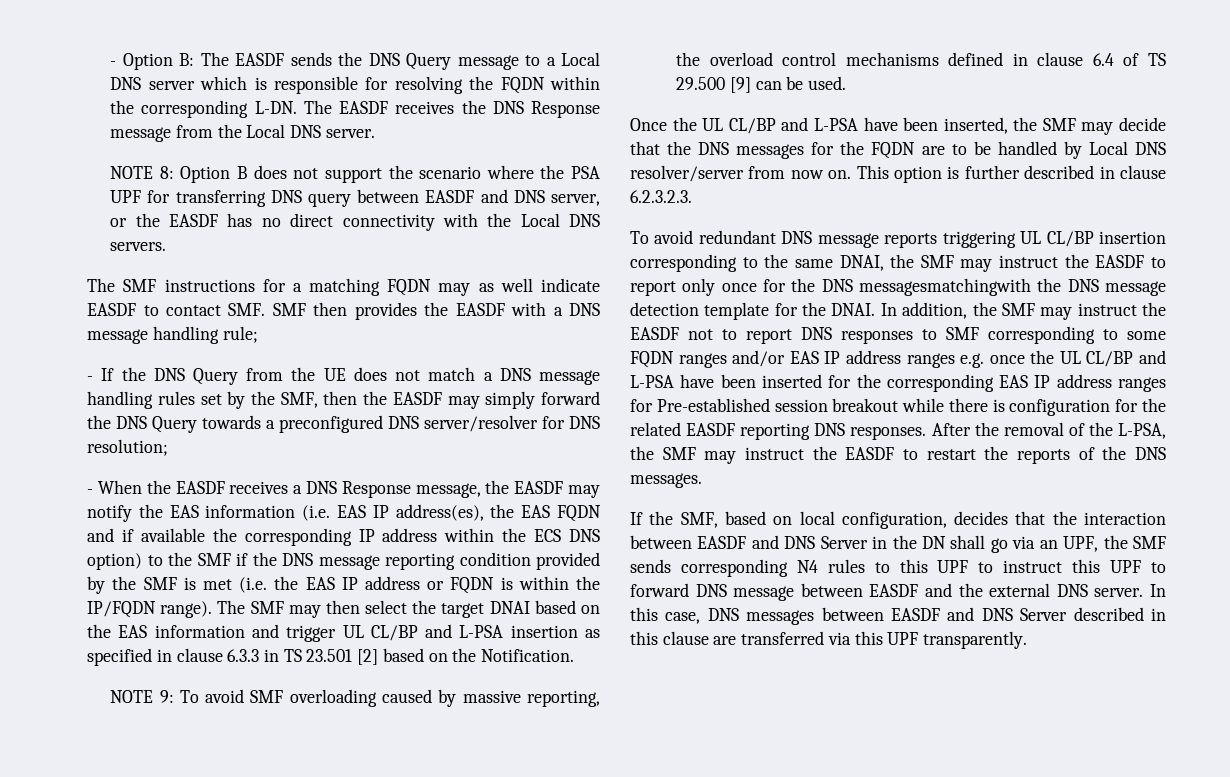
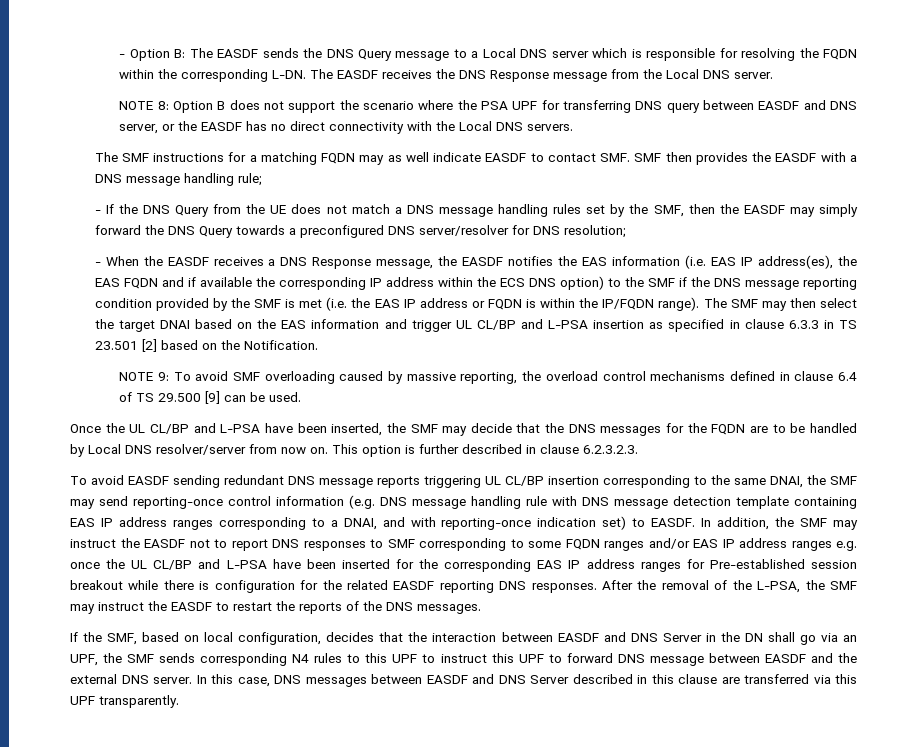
[568,485,600,498] [87,505,133,522] may notify -> [508,256,554,266] notifies
(694, 237) none -> [128,475,220,488] EASDF sending
[999,254,1166,268] [630,278,1166,296] [630,302,876,320] instruct the EASDF to report only once for the DNS messagesmatchingwith the DNS message detection template for the DNAI. -> [99,495,857,509] [70,516,696,530] send reporting-once control information (e.g. DNS message handling rule with DNS message detection template containing EAS IP address ranges corresponding to a DNAI, and with reporting-once indication set) to EASDF.

